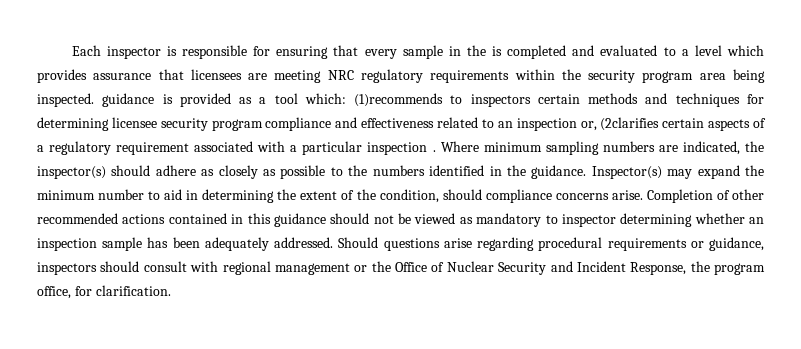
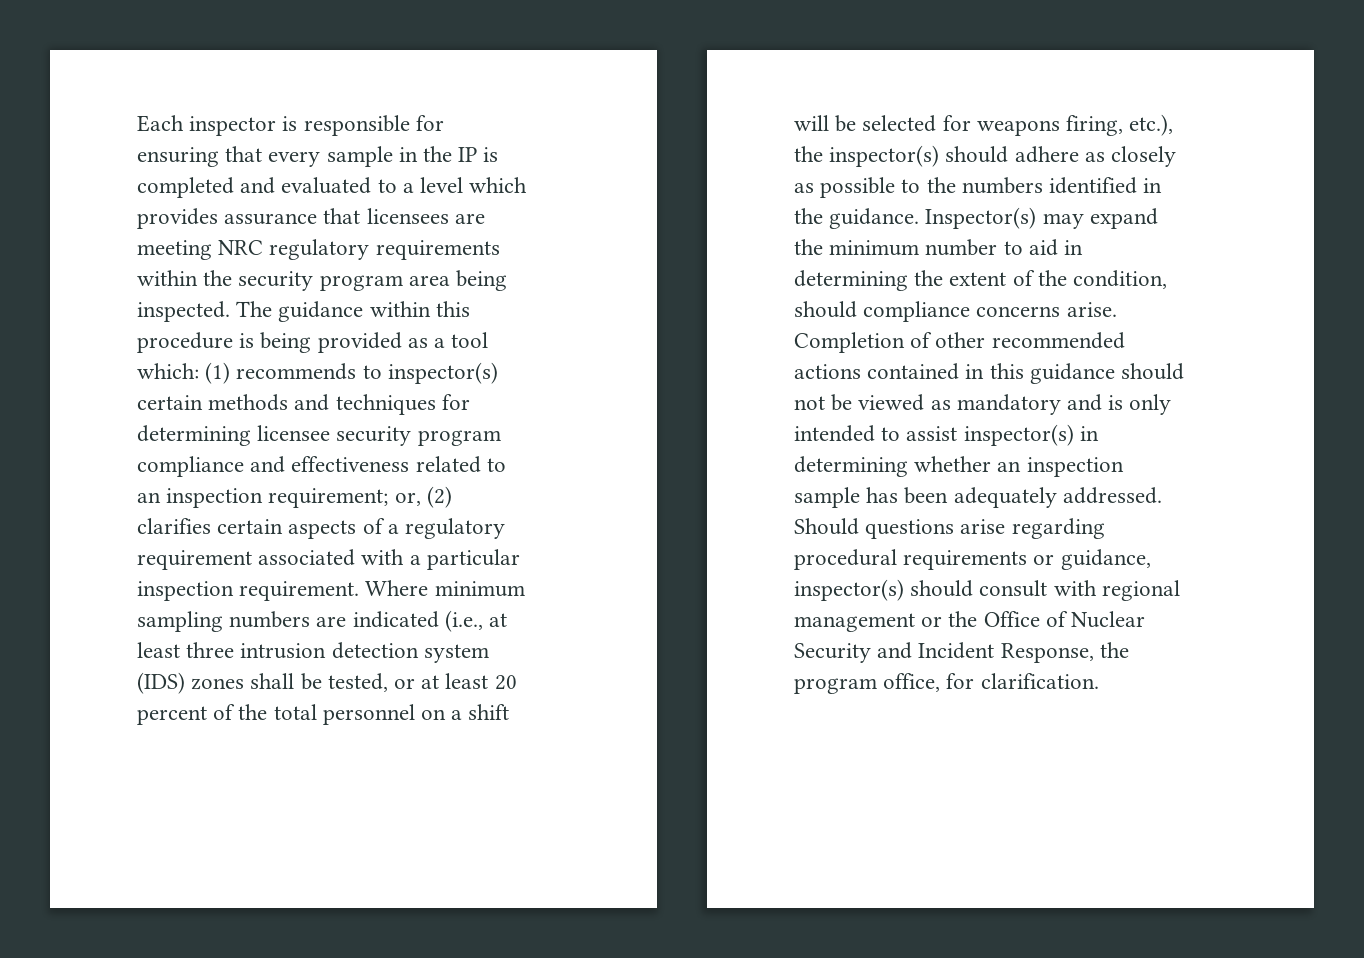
(486, 50) none -> [458,147,478,162] IP
[102,93,173,107] guidance is -> [236,301,470,322] [137,332,312,353] The guidance within this procedure is being
[354,93,531,107] (1)recommends to inspectors -> [205,362,498,384] (1) recommends to inspector(s)
[580,117,660,131] or, (2clarifies -> [268,486,452,508] [137,518,211,534] requirement; or, (2) clarifies
[432,150,436,152] . -> [239,581,360,601] requirement.
[682,141,740,155] indicated, -> [352,610,508,632] [137,642,489,663] [137,672,517,694] [137,704,510,725] [794,114,1174,136] indicated (i.e., at least three intrusion detection system (IDS) zones shall be tested, or at least 20 percent of the total personnel on a shift will be selected for weapons firing, etc.),
[545,214,616,227] to inspector -> [1067,394,1172,415] [794,424,1099,446] and is only intended to assist inspector(s) in
[37,262,97,275] inspectors -> [794,579,904,601] inspector(s)

